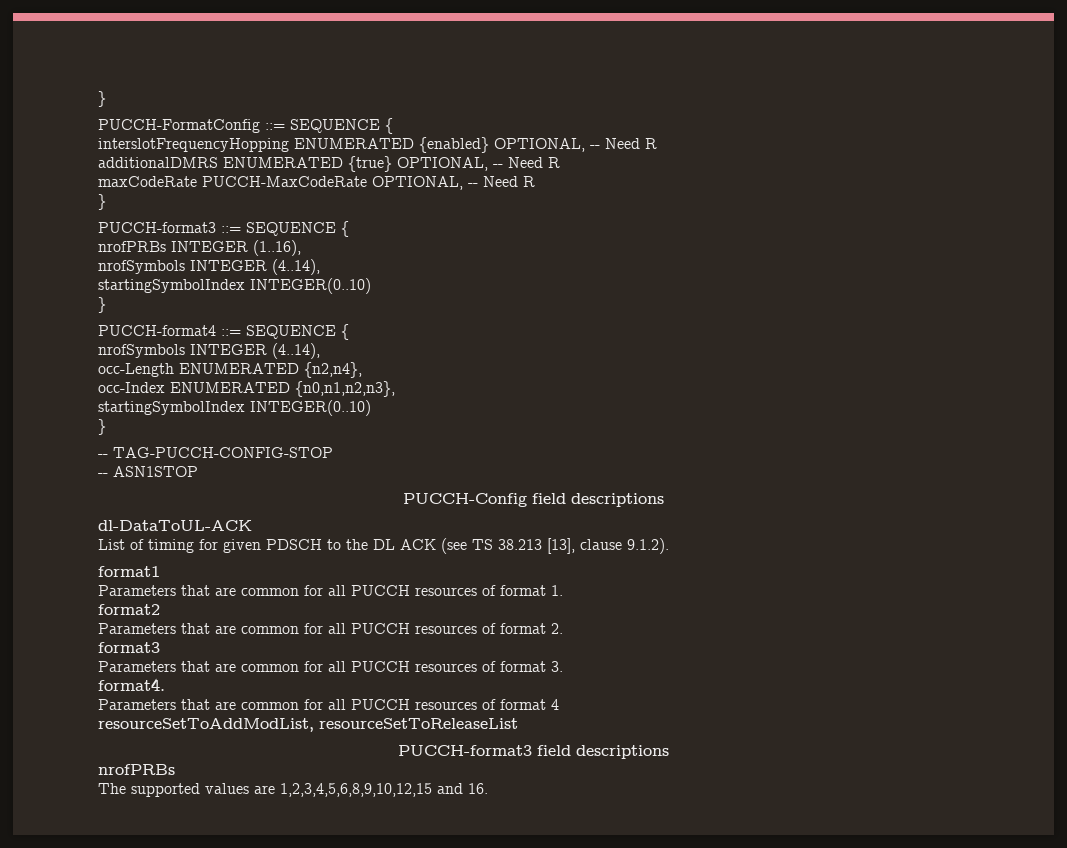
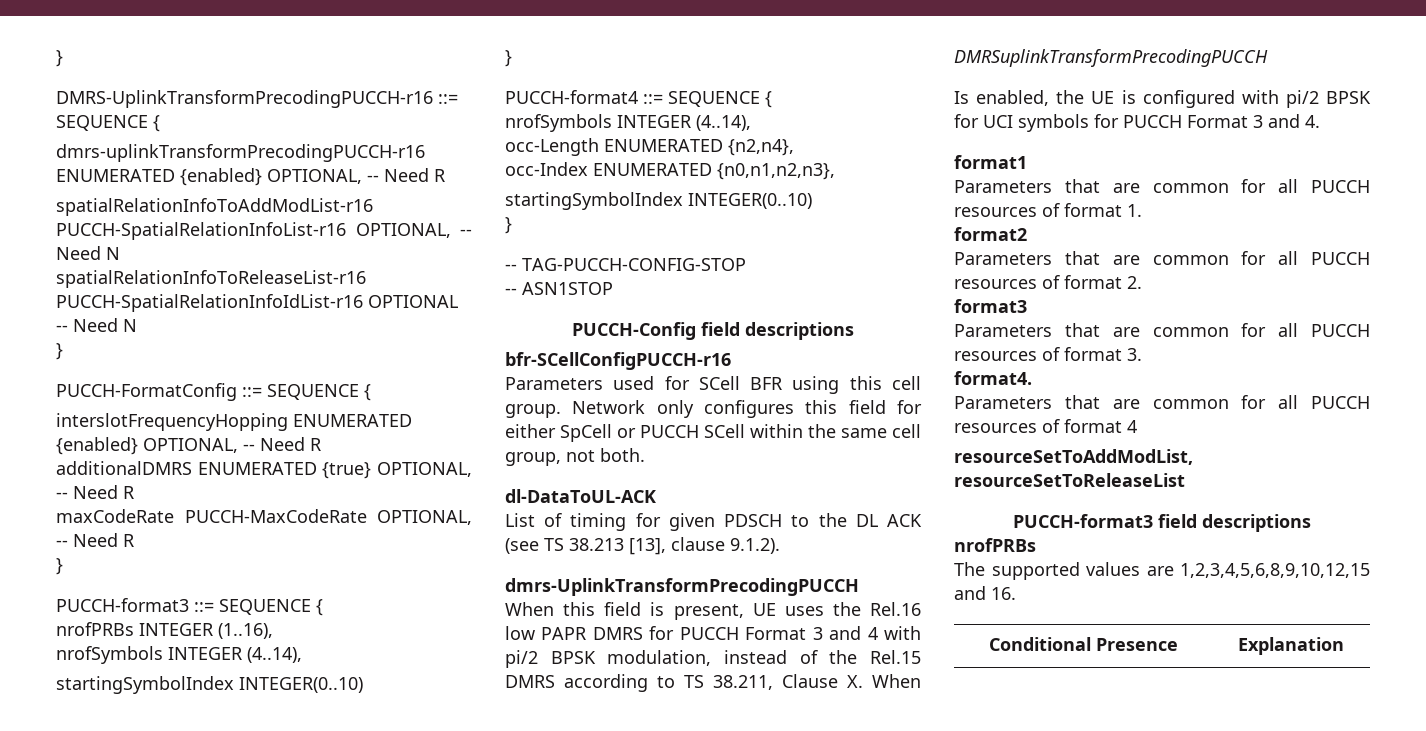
[98,91,106,107] } -> [56,50,63,67] [56,90,458,108] [56,115,160,132] [56,144,425,162] [56,168,445,186] [56,198,373,216] [56,222,472,240] [56,246,120,260] [56,270,366,288] [56,294,458,312] [56,318,137,332] [56,343,63,360] } // DMRS-UplinkTransformPrecodingPUCCH-r16 ::= SEQUENCE { // dmrs-uplinkTransformPrecodingPUCCH-r16 ENUMERATED {enabled} OPTIONAL, -- Need R // spatialRelationInfoToAddModList-r16 PUCCH-SpatialRelationInfoList-r16 OPTIONAL, -- Need N // spatialRelationInfoToReleaseList-r16 PUCCH-SpatialRelationInfoIdList-r16 OPTIONAL -- Need N // }
(664, 500) none -> [505,352,731,370] [505,376,921,394] [505,400,922,418] [505,424,921,442] [505,448,645,466] // bfr-SCellConfigPUCCH-r16 // Parameters used for SCell BFR using this cell group. Network only configures this field for either SpCell or PUCCH SCell within the same cell group, not both.
(669, 546) none -> [505,578,859,596] [505,602,921,620] [505,626,922,640] [505,650,921,668] [505,674,921,692] [954,49,1268,67] [954,90,1371,108] [954,114,1320,132] // dmrs-UplinkTransformPrecodingPUCCH // When this field is present, UE uses the Rel.16 low PAPR DMRS for PUCCH Format 3 and 4 with pi/2 BPSK modulation, instead of the Rel.15 DMRS according to TS 38.211, Clause X. When DMRSuplinkTransformPrecodingPUCCH // Is enabled, the UE is configured with pi/2 BPSK for UCI symbols for PUCCH Format 3 and 4.
(488, 788) none -> [989,637,1178,651] [1238,637,1344,655] // Conditional Presence | Explanation

